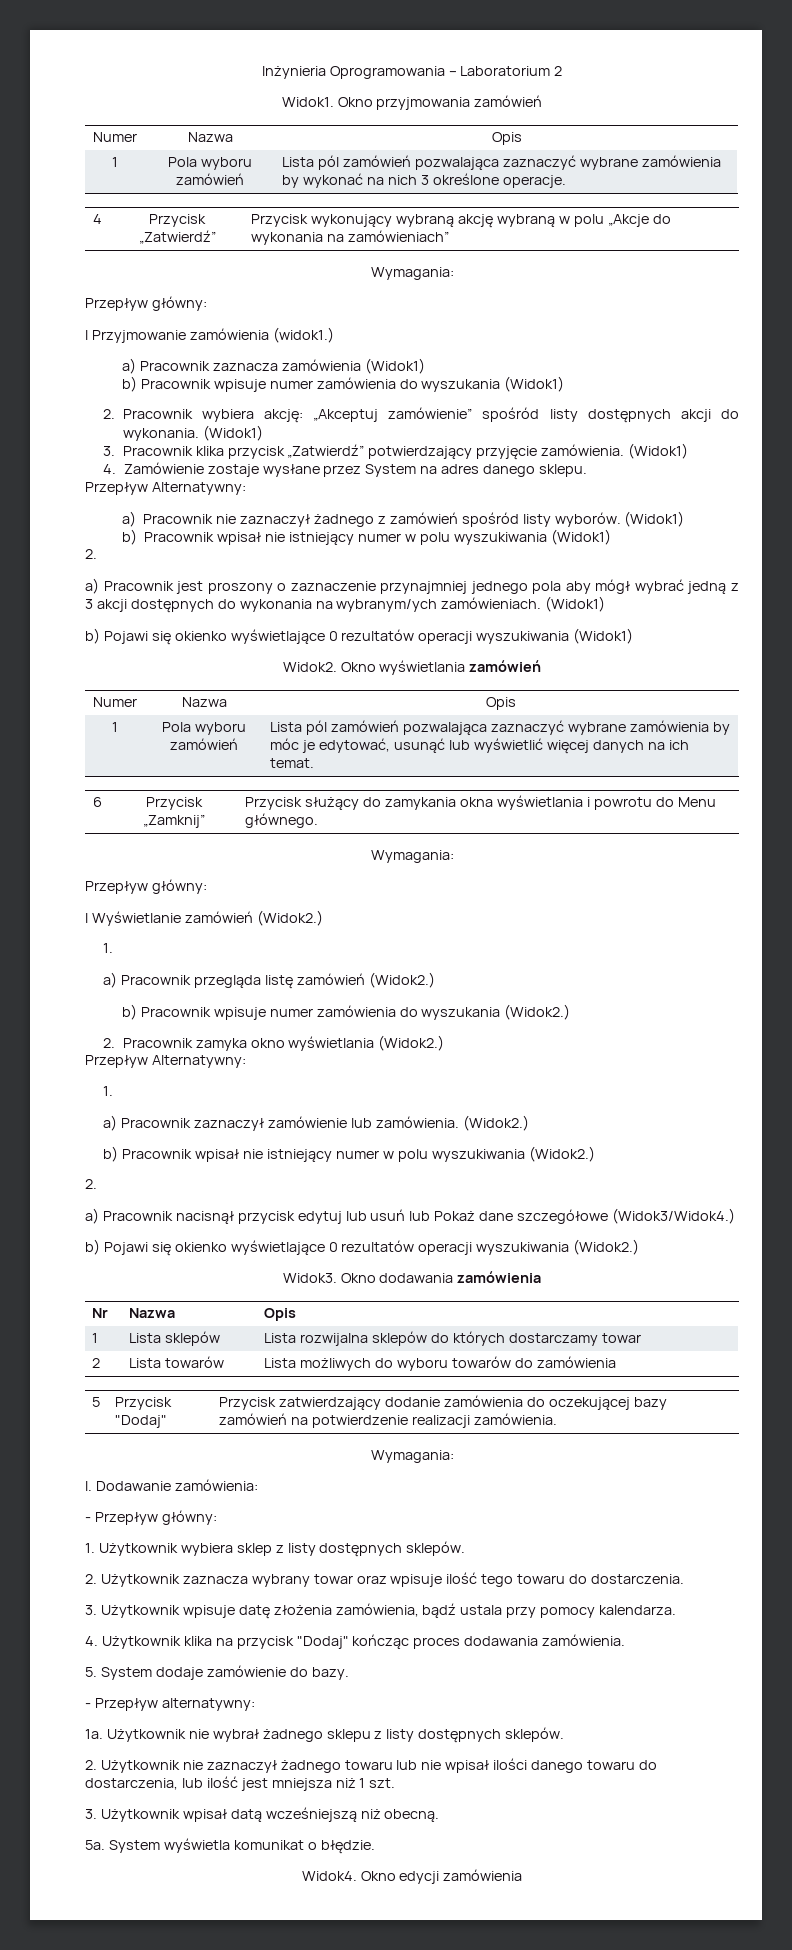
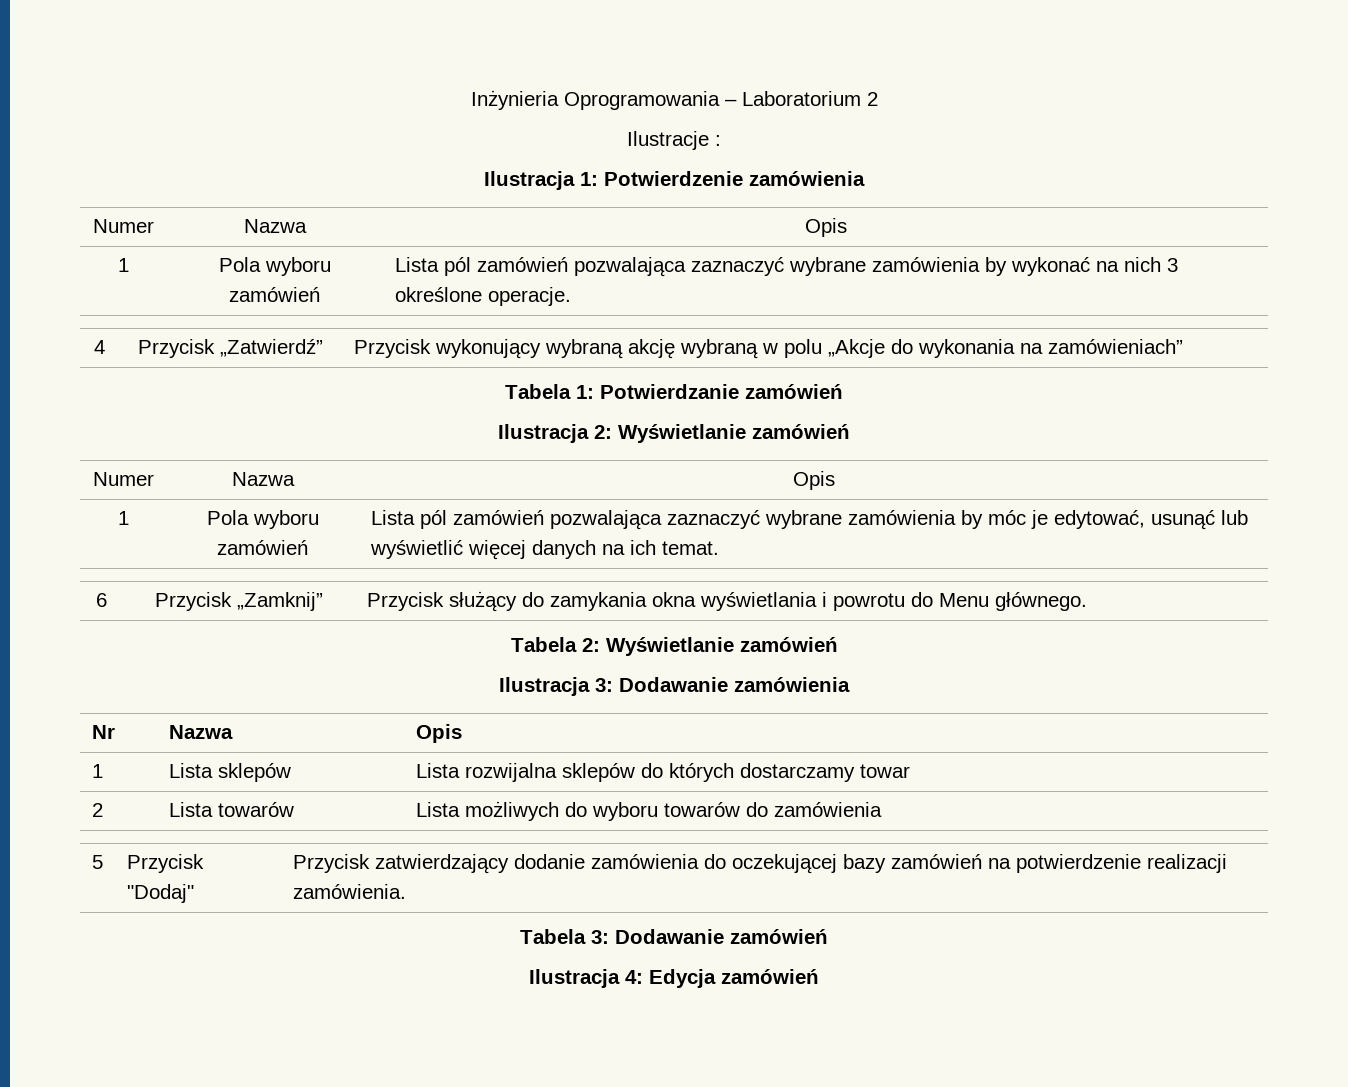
[281,95,543,110] Widok1. Okno przyjmowania zamówień -> [627,131,721,150] [484,171,865,190] Ilustracje : // Ilustracja 1: Potwierdzenie zamówienia
[370,267,454,280] [85,296,207,311] [85,327,334,343] [121,358,425,374] [121,376,565,392] [103,407,739,423] [122,425,263,441] [103,443,689,460] [103,462,588,477] [85,482,246,495] [121,511,685,527] [121,529,611,545] [85,549,97,559] [85,578,740,594] [85,596,606,613] [85,628,634,645] [282,660,466,675] Wymagania: // Przepływ główny: // I Przyjmowanie zamówienia (widok1.) // a) Pracownik zaznacza zamówienia (Widok1) // b) Pracownik wpisuje numer zamówienia do wyszukania (Widok1) // 2. Pracownik wybiera akcję: „Akceptuj zamówienie” spośród listy dostępnych akcji do wykonania. (Widok1) // 3. Pracownik klika przycisk „Zatwierdź” potwierdzający przyjęcie zamówienia. (Widok1) // 4. Zamówienie zostaje wysłane przez System na adres danego sklepu. // Przepływ Alternatywny: // a) Pracownik nie zaznaczył żadnego z zamówień spośród listy wyborów. (Widok1) // b) Pracownik wpisał nie istniejący numer w polu wyszukiwania (Widok1) // 2. // a) Pracownik jest proszony o zaznaczenie przynajmniej jednego pola aby mógł wybrać jedną z 3 akcji dostępnych do wykonania na wybranym/ych zamówieniach. (Widok1) // b) Pojawi się okienko wyświetlające 0 rezultatów operacji wyszukiwania (Widok1) // Widok2. Okno wyświetlania -> [505,384,843,399] [498,424,746,443] Tabela 1: Potwierdzanie zamówień // Ilustracja 2: Wyświetlanie
[370,850,454,863] [85,879,207,894] [85,910,323,926] [103,943,114,953] [103,972,436,989] [121,1004,571,1020] [103,1035,445,1051] [85,1055,246,1068] [103,1086,114,1096] [103,1115,529,1131] [103,1146,595,1162] [85,1179,97,1189] [85,1208,736,1224] [85,1239,640,1256] [282,1273,454,1283] Wymagania: // Przepływ główny: // I Wyświetlanie zamówień (Widok2.) // 1. // a) Pracownik przegląda listę zamówień (Widok2.) // b) Pracownik wpisuje numer zamówienia do wyszukania (Widok2.) // 2. Pracownik zamyka okno wyświetlania (Widok2.) // Przepływ Alternatywny: // 1. // a) Pracownik zaznaczył zamówienie lub zamówienia. (Widok2.) // b) Pracownik wpisał nie istniejący numer w polu wyszukiwania (Widok2.) // 2. // a) Pracownik nacisnął przycisk edytuj lub usuń lub Pokaż dane szczegółowe (Widok3/Widok4.) // b) Pojawi się okienko wyświetlające 0 rezultatów operacji wyszukiwania (Widok2.) // Widok3. Okno dodawania -> [510,637,838,656] [499,677,728,696] Tabela 2: Wyświetlanie zamówień // Ilustracja 3: Dodawanie
[370,1450,454,1463] [85,1479,258,1491] [85,1510,217,1525] [85,1541,466,1557] [85,1572,685,1587] [85,1603,677,1619] [85,1634,626,1649] [85,1665,349,1680] [85,1698,255,1711] [85,1727,565,1743] [85,1758,657,1773] [85,1776,396,1791] [85,1807,440,1822] [85,1838,375,1854] [301,1869,523,1884] Wymagania: // I. Dodawanie zamówienia: // - Przepływ główny: // 1. Użytkownik wybiera sklep z listy dostępnych sklepów. // 2. Użytkownik zaznacza wybrany towar oraz wpisuje ilość tego towaru do dostarczenia. // 3. Użytkownik wpisuje datę złożenia zamówienia, bądź ustala przy pomocy kalendarza. // 4. Użytkownik klika na przycisk "Dodaj" kończąc proces dodawania zamówienia. // 5. System dodaje zamówienie do bazy. // - Przepływ alternatywny: // 1a. Użytkownik nie wybrał żadnego sklepu z listy dostępnych sklepów. // 2. Użytkownik nie zaznaczył żadnego towaru lub nie wpisał ilości danego towaru do dostarczenia, lub ilość jest mniejsza niż 1 szt. // 3. Użytkownik wpisał datą wcześniejszą niż obecną. // 5a. System wyświetla komunikat o błędzie. // Widok4. Okno edycji zamówienia -> [520,929,828,944] [529,969,819,988] Tabela 3: Dodawanie zamówień // Ilustracja 4: Edycja zamówień

